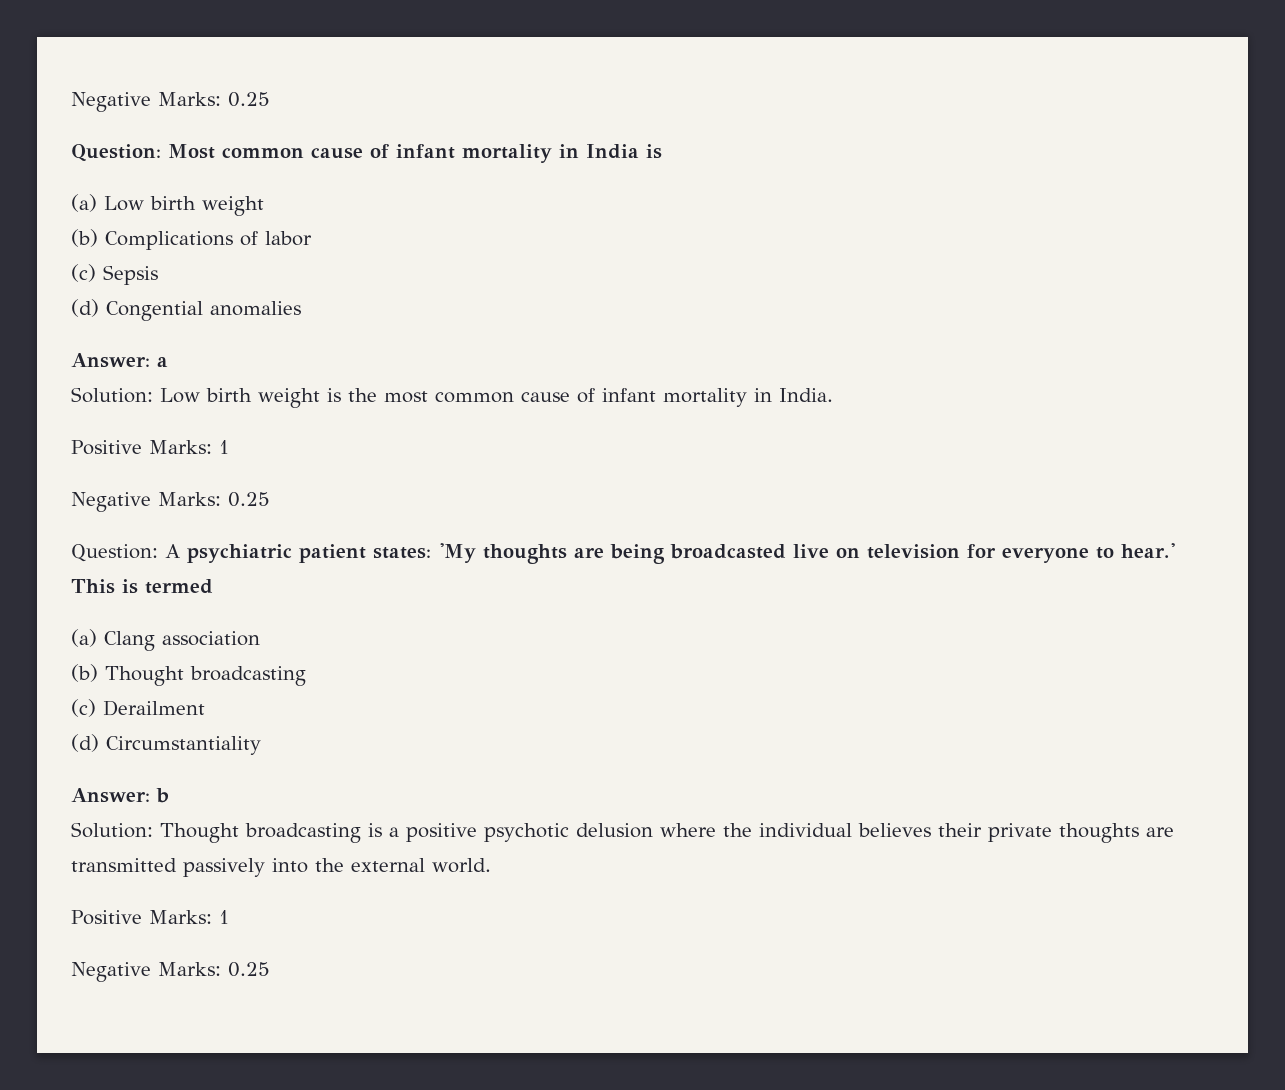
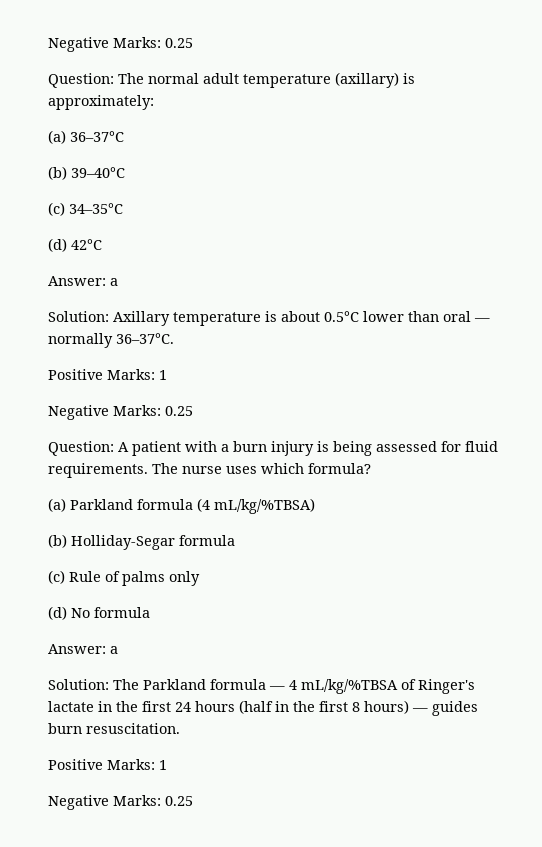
[71,92,270,112] [71,144,662,163] [71,194,264,216] [71,229,312,250] [71,264,158,285] [71,299,301,321] [71,353,168,368] [71,387,833,408] Negative Marks: 0.25 // Question: Most common cause of infant mortality in India is // (a) Low birth weight // (b) Complications of labor // (c) Sepsis // (d) Congential anomalies // Answer: a // Solution: Low birth weight is the most common cause of infant mortality in India. -> [48,37,193,52] [48,72,415,88] [48,95,154,110] [48,130,124,144] [48,166,125,180] [48,202,123,216] [48,238,102,252] [48,276,118,286] [48,311,490,326] [48,333,174,348] Negative Marks: 0.25 // Question: The normal adult temperature (axillary) is approximately: // (a) 36–37°C // (b) 39–40°C // (c) 34–35°C // (d) 42°C // Answer: a // Solution: Axillary temperature is about 0.5°C lower than oral — normally 36–37°C.
[187,543,1175,564] [71,579,213,594] [71,629,260,651] [71,664,306,686] [71,699,205,717] [71,734,261,755] [71,788,169,803] [71,822,1174,843] [71,858,491,877] psychiatric patient states: 'My thoughts are being broadcasted live on television for everyone to hear.' This is termed // (a) Clang association // (b) Thought broadcasting // (c) Derailment // (d) Circumstantiality // Answer: b // Solution: Thought broadcasting is a positive psychotic delusion where the individual believes their private thoughts are transmitted passively into the external world. -> [132,441,498,456] [48,463,371,478] [48,498,315,514] [48,534,235,550] [48,570,200,586] [48,606,150,620] [48,644,118,654] [48,679,475,694] [48,700,478,716] [48,723,180,734] patient with a burn injury is being assessed for fluid requirements. The nurse uses which formula? // (a) Parkland formula (4 mL/kg/%TBSA) // (b) Holliday-Segar formula // (c) Rule of palms only // (d) No formula // Answer: a // Solution: The Parkland formula — 4 mL/kg/%TBSA of Ringer's lactate in the first 24 hours (half in the first 8 hours) — guides burn resuscitation.

